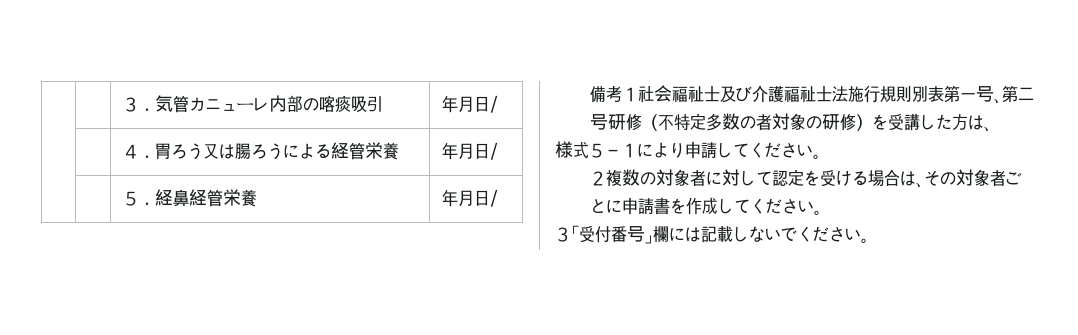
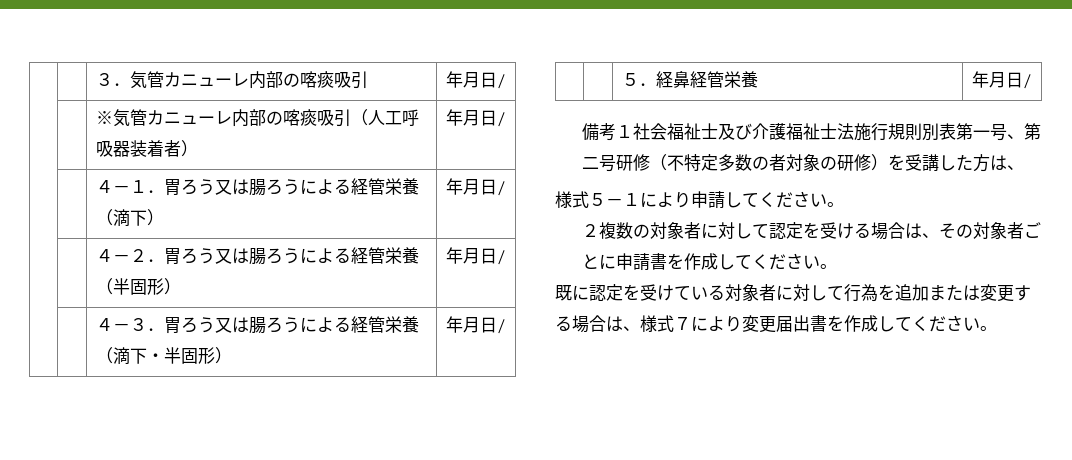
[122,142,399,160] // | | ４．胃ろう又は腸ろうによる経管栄養 -> [96,109,420,127] [96,140,199,157] [446,109,506,127] [96,178,420,196] [96,209,165,226] [446,178,506,196] [96,247,420,265] [96,278,182,295] [446,247,506,265] [96,316,420,334] [96,347,233,364] // | | ※気管カニューレ内部の喀痰吸引（人工呼吸器装着者） | 年月日/ // | | ４－１．胃ろう又は腸ろうによる経管栄養（滴下） | 年月日/ // | | ４－２．胃ろう又は腸ろうによる経管栄養（半固形） | 年月日/ // | | ４－３．胃ろう又は腸ろうによる経管栄養（滴下・半固形）
[555,225,797,244] ３「受付番号」欄には記載しないで -> [555,284,1031,302] [555,315,912,333] 既に認定を受けている対象者に対して行為を追加または変更する場合は、様式７により変更届出書を作成して

